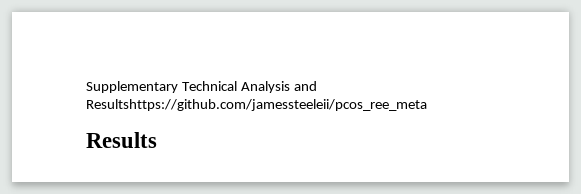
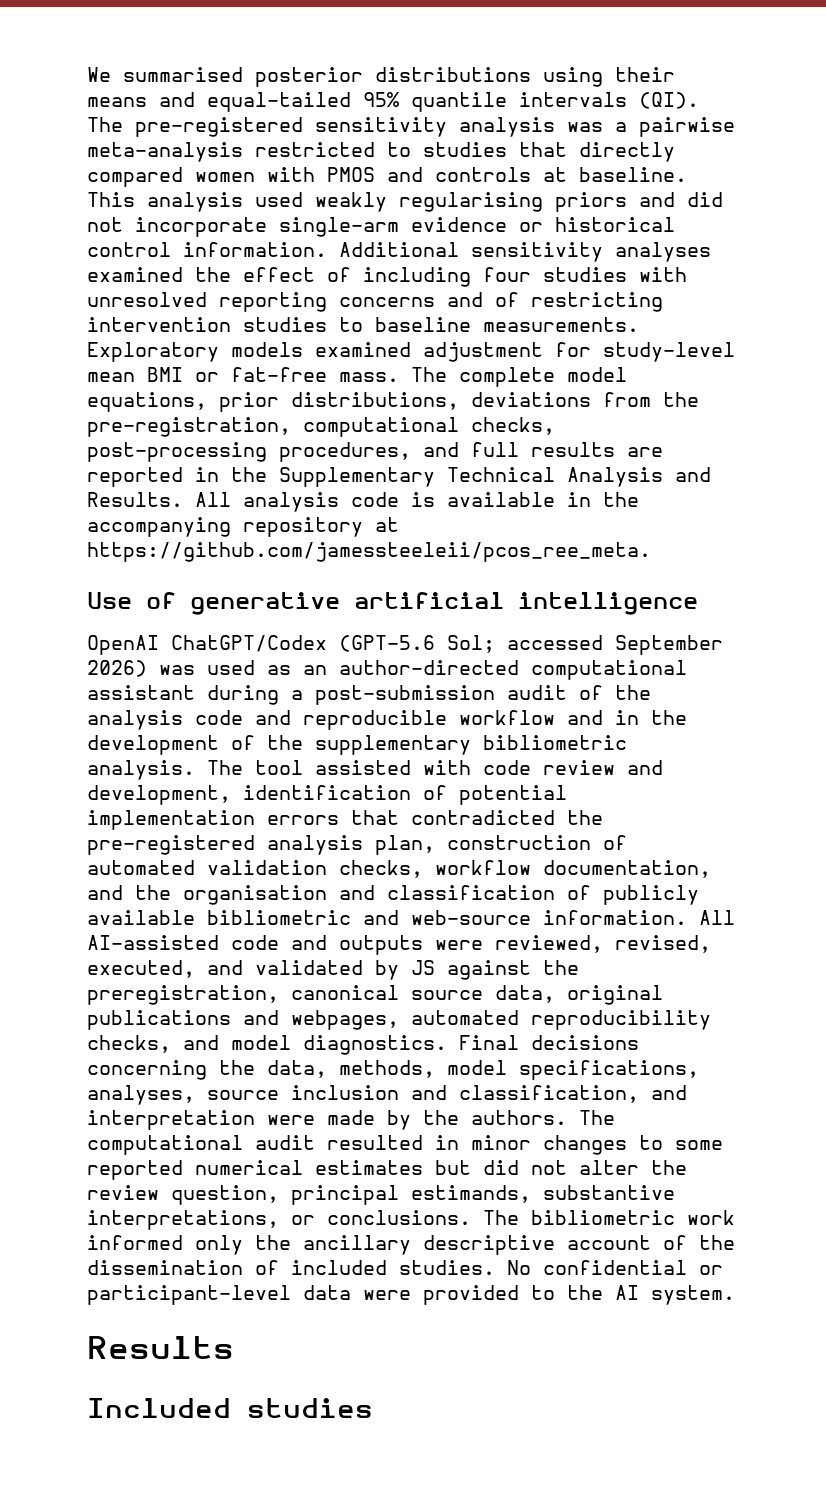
[86,81,317,93] [86,99,427,111] Supplementary Technical Analysis and Resultshttps://github.com/jamessteeleii/pcos_ree_meta -> [87,67,675,87] [87,92,699,112] [87,117,735,137] [87,142,675,162] [87,167,687,187] [87,192,723,212] [87,217,675,237] [87,242,711,262] [87,267,687,287] [87,292,663,312] [87,317,639,332] [87,342,735,362] [87,367,627,387] [87,392,699,412] [87,417,555,437] [87,442,663,462] [87,467,711,487] [87,492,639,512] [87,517,399,537] [87,542,651,562] [87,592,698,615] [87,635,723,655] [87,660,687,680] [87,685,651,705] [87,710,687,730] [87,735,627,755] [87,760,663,780] [87,785,567,805] [87,810,603,830] [87,835,627,855] [87,860,711,878] [87,885,699,905] [87,910,735,925] [87,935,711,955] [87,960,579,980] [87,985,663,1005] [87,1010,711,1030] [87,1035,639,1055] [87,1060,699,1080] [87,1085,687,1105] [87,1110,615,1130] [87,1135,723,1155] [87,1160,687,1180] [87,1185,675,1205] [87,1210,735,1230] [87,1235,735,1255] [87,1260,723,1275] [87,1285,735,1305] We summarised posterior distributions using their means and equal-tailed 95% quantile intervals (QI). The pre-registered sensitivity analysis was a pairwise meta-analysis restricted to studies that directly compared women with PMOS and controls at baseline. This analysis used weakly regularising priors and did not incorporate single-arm evidence or historical control information. Additional sensitivity analyses examined the effect of including four studies with unresolved reporting concerns and of restricting intervention studies to baseline measurements. Exploratory models examined adjustment for study-level mean BMI or fat-free mass. The complete model equations, prior distributions, deviations from the pre-registration, computational checks, post-processing procedures, and full results are reported in the Supplementary Technical Analysis and Results. All analysis code is available in the accompanying repository at https://github.com/jamessteeleii/pcos_ree_meta. // Use of generative artificial intelligence // OpenAI ChatGPT/Codex (GPT-5.6 Sol; accessed September 2026) was used as an author-directed computational assistant during a post-submission audit of the analysis code and reproducible workflow and in the development of the supplementary bibliometric analysis. The tool assisted with code review and development, identification of potential implementation errors that contradicted the pre-registered analysis plan, construction of automated validation checks, workflow documentation, and the organisation and classification of publicly available bibliometric and web-source information. All AI-assisted code and outputs were reviewed, revised, executed, and validated by JS against the preregistration, canonical source data, original publications and webpages, automated reproducibility checks, and model diagnostics. Final decisions concerning the data, methods, model specifications, analyses, source inclusion and classification, and interpretation were made by the authors. The computational audit resulted in minor changes to some reported numerical estimates but did not alter the review question, principal estimands, substantive interpretations, or conclusions. The bibliometric work informed only the ancillary descriptive account of the dissemination of included studies. No confidential or participant-level data were provided to the AI system.
(157, 140) none -> [87,1398,373,1418] // Included studies

